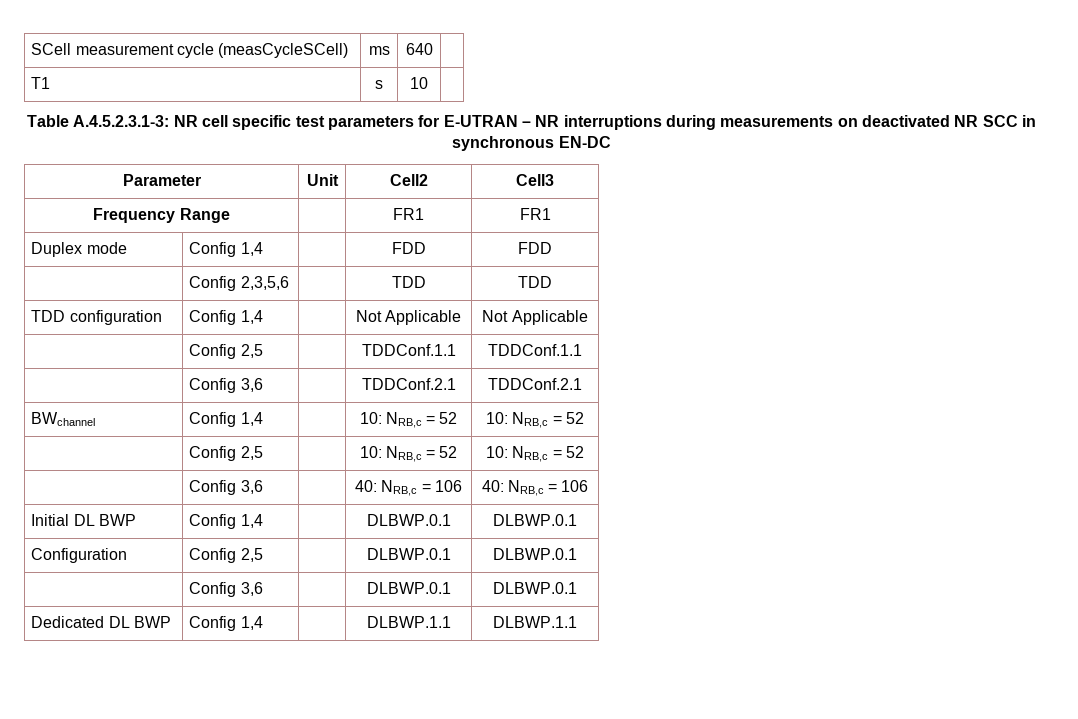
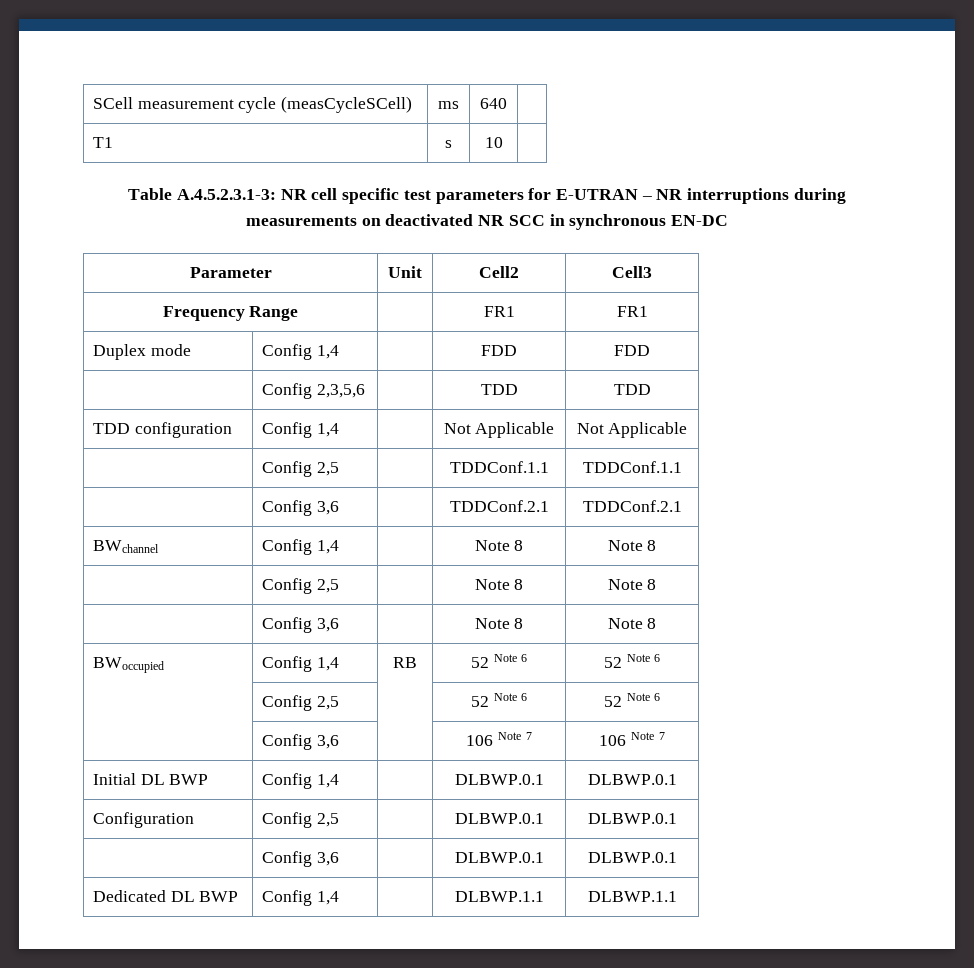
[359,412,458,428] [486,412,584,428] [189,446,263,461] [359,446,458,462] [486,446,584,462] [189,480,263,495] [355,480,462,496] [481,480,589,496] 10: NRB,c = 52 | 10: NRB,c = 52 // | Config 2,5 | | 10: NRB,c = 52 | 10: NRB,c = 52 // | Config 3,6 | | 40: NRB,c = 106 | 40: NRB,c = 106 -> [474,540,524,551] [607,540,657,551] [261,578,339,594] [474,579,524,590] [607,579,657,590] [261,617,339,633] [474,618,524,629] [607,618,657,629] [92,657,164,673] [261,656,339,672] [393,657,417,668] [470,654,528,668] [603,654,661,668] [261,695,339,711] [470,693,528,707] [603,693,661,707] [261,734,339,750] [466,732,532,746] [599,732,665,746] Note 8 | Note 8 // | Config 2,5 | | Note 8 | Note 8 // | Config 3,6 | | Note 8 | Note 8 // BWoccupied | Config 1,4 | RB | 52 Note 6 | 52 Note 6 // | Config 2,5 | | 52 Note 6 | 52 Note 6 // | Config 3,6 | | 106 Note 7 | 106 Note 7

